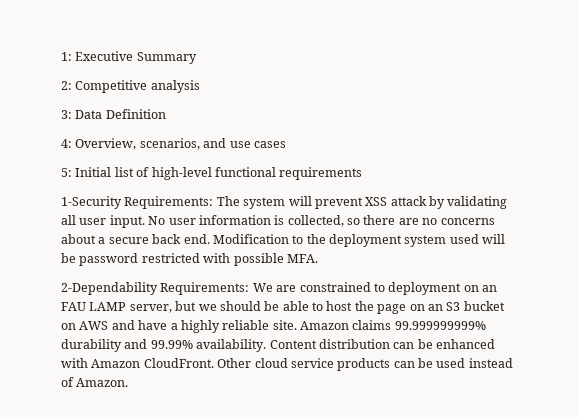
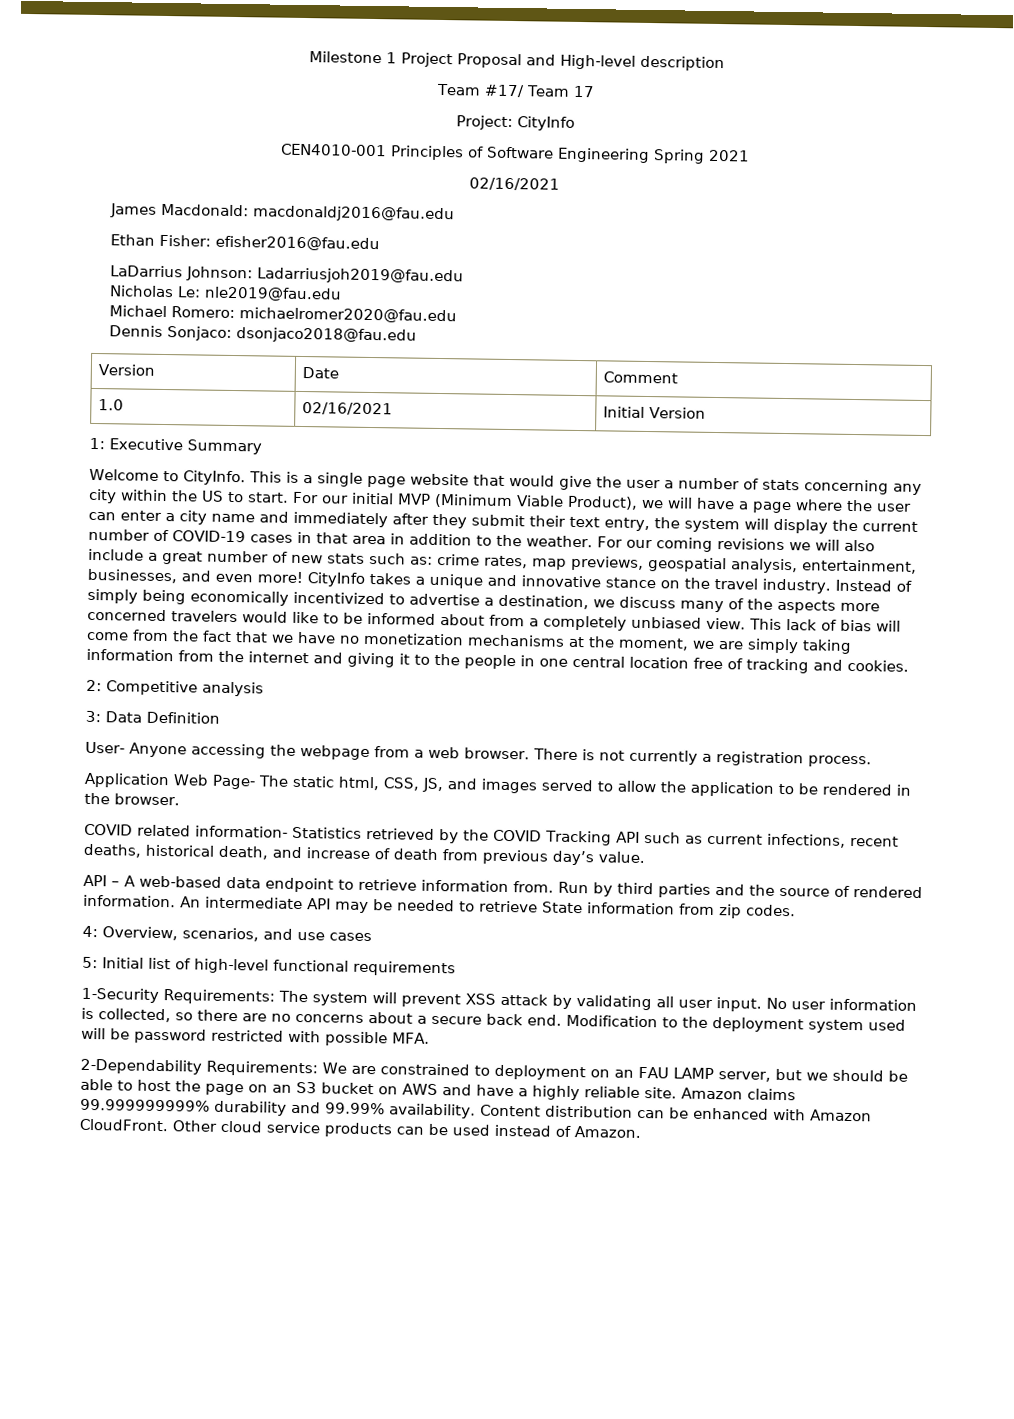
[61,51,197,64] 1: Executive Summary -> [308,51,725,72] [435,83,596,98] [456,115,575,131] [281,143,750,164] [469,177,560,191] [110,203,456,223] [110,234,381,252] [110,265,465,285] [109,285,343,302] [109,305,458,324] [109,325,418,344] [97,364,155,376] [301,366,339,379] [602,371,678,384] [97,399,124,411] [301,401,393,416] [602,406,706,419] [89,437,262,455] [89,468,922,495] [88,488,912,514] [88,510,918,534] [88,528,875,552] [88,548,917,574] [87,568,912,594] [87,588,880,614] [87,608,901,632] [86,629,852,654] [86,648,909,674] Milestone 1 Project Proposal and High-level description // Team #17/ Team 17 // Project: CityInfo // CEN4010-001 Principles of Software Engineering Spring 2021 // 02/16/2021 // James Macdonald: macdonaldj2016@fau.edu // Ethan Fisher: efisher2016@fau.edu // LaDarrius Johnson: Ladarriusjoh2019@fau.edu // Nicholas Le: nle2019@fau.edu // Michael Romero: michaelromer2020@fau.edu // Dennis Sonjaco: dsonjaco2018@fau.edu // Version | Date | Comment // 1.0 | 02/16/2021 | Initial Version // 1: Executive Summary // Welcome to CityInfo. This is a single page website that would give the user a number of stats concerning any city within the US to start. For our initial MVP (Minimum Viable Product), we will have a page where the user can enter a city name and immediately after they submit their text entry, the system will display the current number of COVID-19 cases in that area in addition to the weather. For our coming revisions we will also include a great number of new stats such as: crime rates, map previews, geospatial analysis, entertainment, businesses, and even more! CityInfo takes a unique and innovative stance on the travel industry. Instead of simply being economically incentivized to advertise a destination, we discuss many of the aspects more concerned travelers would like to be informed about from a completely unbiased view. This lack of bias will come from the fact that we have no monetization mechanisms at the moment, we are simply taking information from the internet and giving it to the people in one central location free of tracking and cookies.
(166, 114) none -> [85,741,872,768] [84,772,911,797] [84,792,180,806] [84,823,899,848] [83,843,645,866] [83,874,923,899] [83,894,796,919] // User- Anyone accessing the webpage from a web browser. There is not currently a registration process. // Application Web Page- The static html, CSS, JS, and images served to allow the application to be rendered in the browser. // COVID related information- Statistics retrieved by the COVID Tracking API such as current infections, recent deaths, historical death, and increase of death from previous day’s value. // API – A web-based data endpoint to retrieve information from. Run by third parties and the source of rendered information. An intermediate API may be needed to retrieve State information from zip codes.

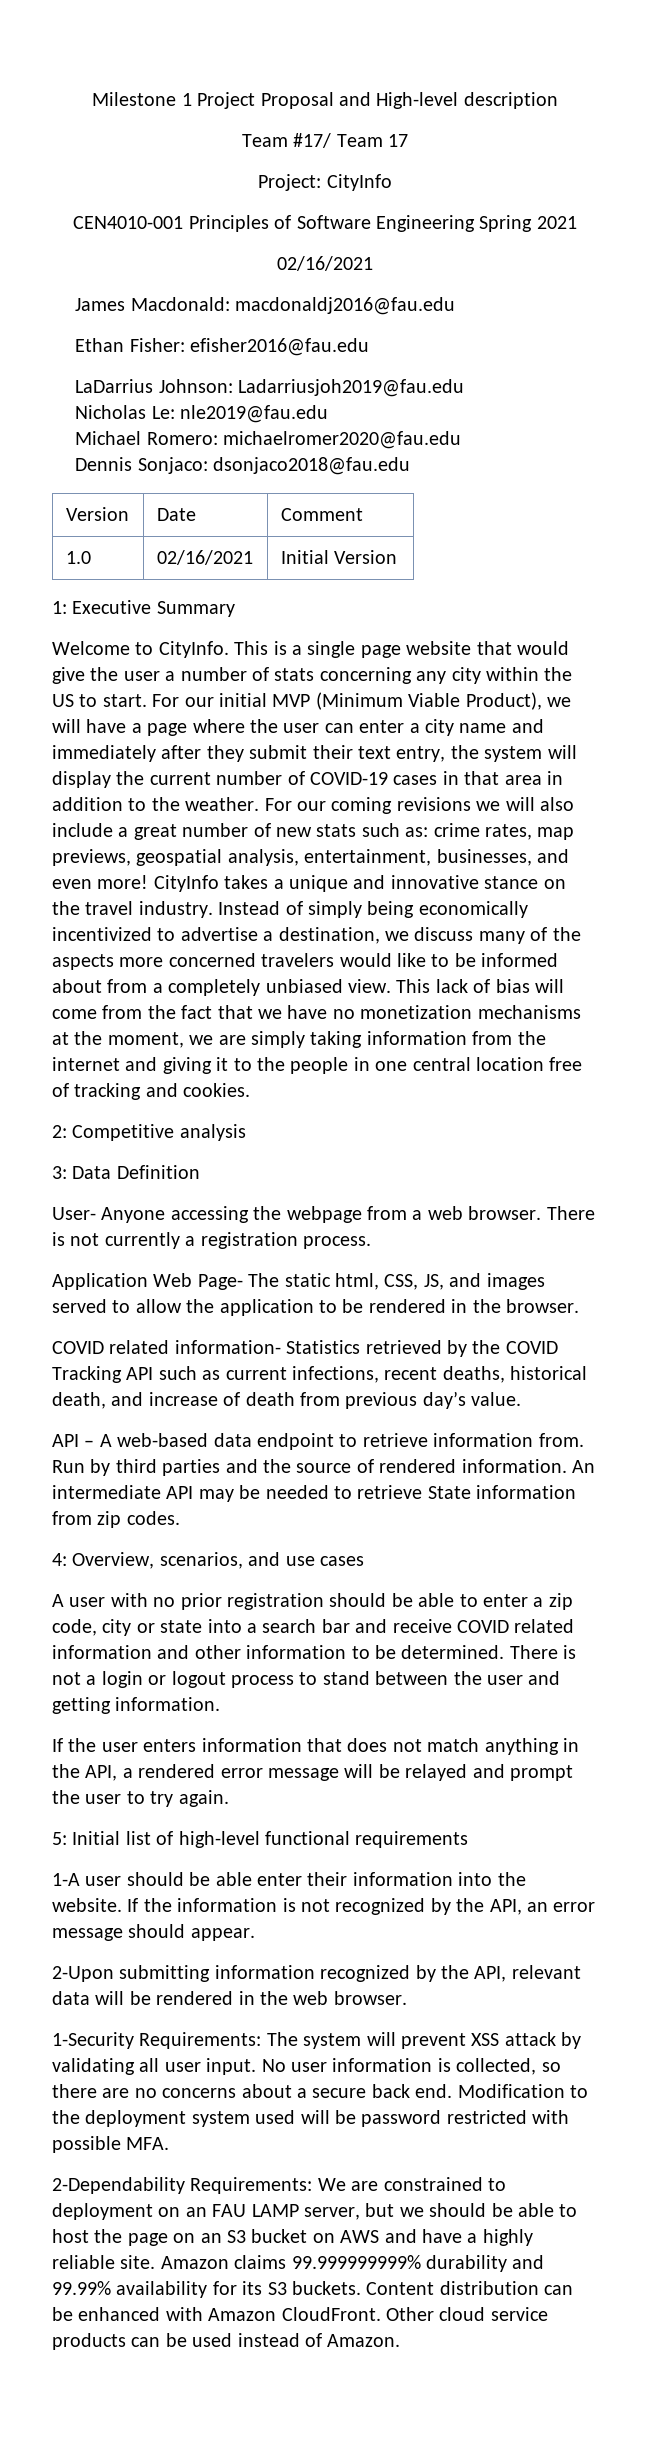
(372, 937) none -> [52,1593,573,1610] [52,1619,575,1636] [52,1645,577,1659] [52,1671,561,1688] [52,1697,221,1714] [52,1738,579,1755] [52,1764,573,1781] [52,1790,229,1807] // A user with no prior registration should be able to enter a zip code, city or state into a search bar and receive COVID related information and other information to be determined. There is not a login or logout process to stand between the user and getting information. // If the user enters information that does not match anything in the API, a rendered error message will be relayed and prompt the user to try again.
(456, 968) none -> [52,1872,526,1886] [52,1898,596,1915] [52,1924,255,1941] [52,1965,581,1982] [52,1991,407,2005] // 1-A user should be able enter their information into the website. If the information is not recognized by the API, an error message should appear. // 2-Upon submitting information recognized by the API, relevant data will be rendered in the web browser.
[389,1103,476,1119] availability. -> [116,2281,361,2298] availability for its S3 buckets.

